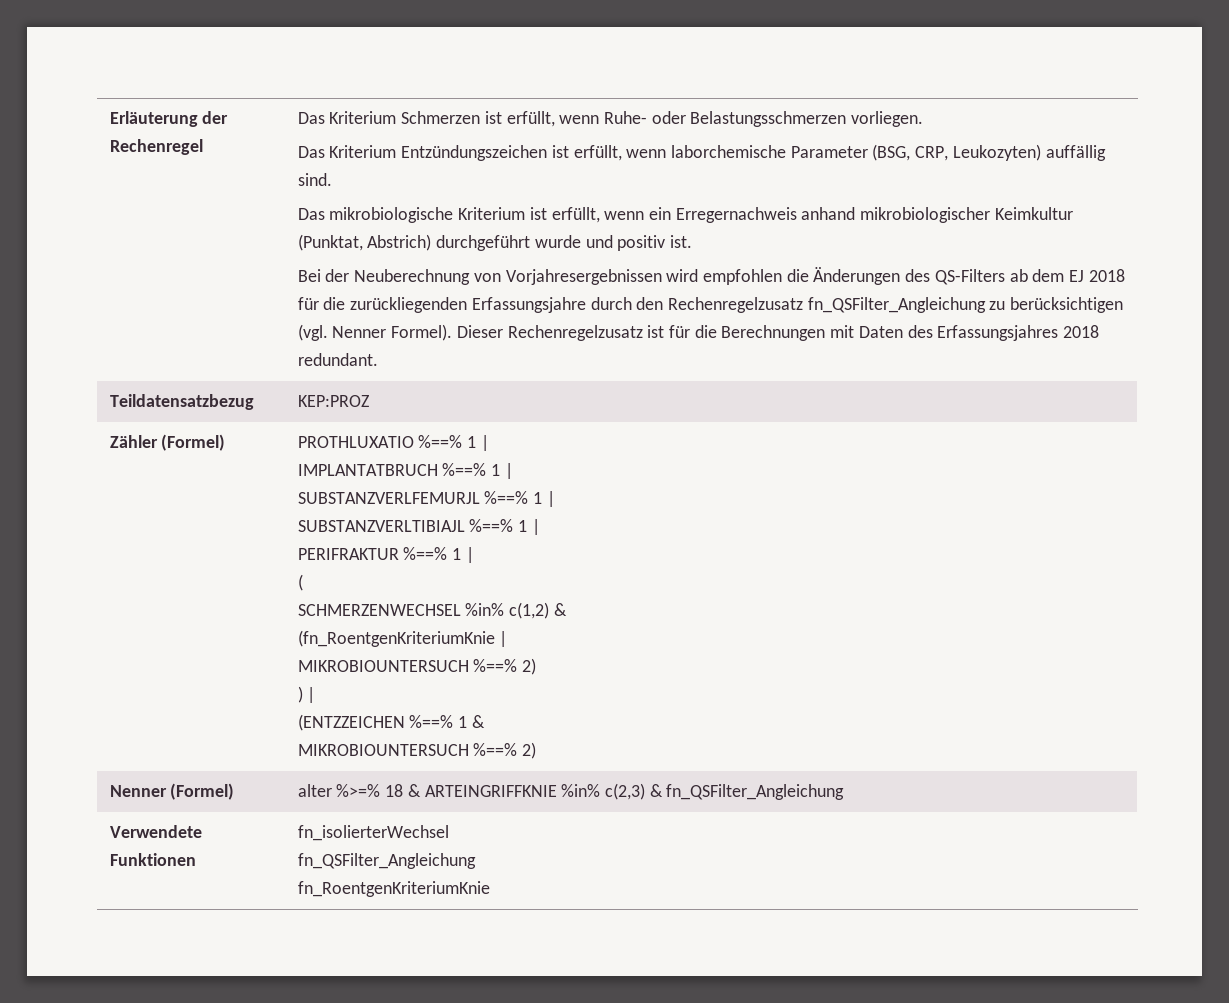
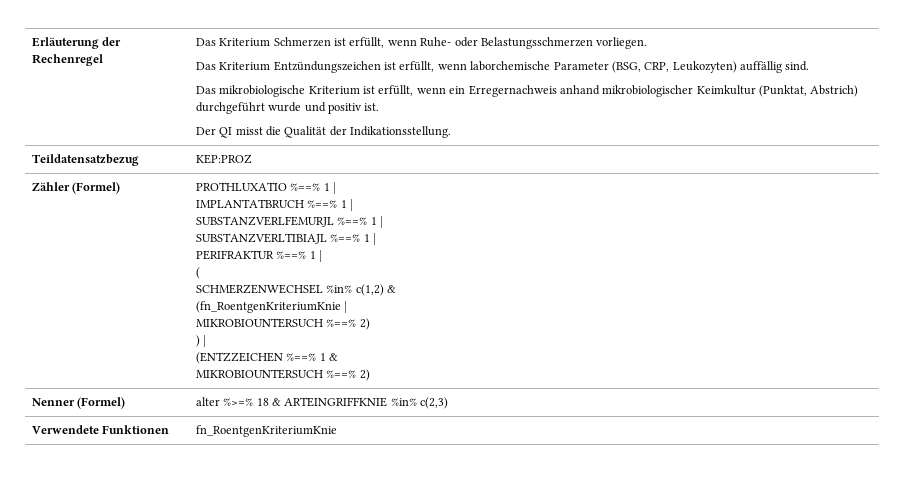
[297,267,1125,285] [297,297,1124,313] [297,324,1100,341] [297,353,378,366] Bei der Neuberechnung von Vorjahresergebnissen wird empfohlen die Änderungen des QS-Filters ab dem EJ 2018 für die zurückliegenden Erfassungsjahre durch den Rechenregelzusatz fn_QSFilter_Angleichung zu berücksichtigen (vgl. Nenner Formel). Dieser Rechenregelzusatz ist für die Berechnungen mit Daten des Erfassungsjahres 2018 redundant. -> [195,126,452,138] Der QI misst die Qualität der Indikationsstellung.
[649,784,845,800] & fn_QSFilter_Angleichung -> (449, 403) none
[297,825,449,841] [297,853,476,869] fn_isolierterWechsel // fn_QSFilter_Angleichung // -> (170, 429) none

